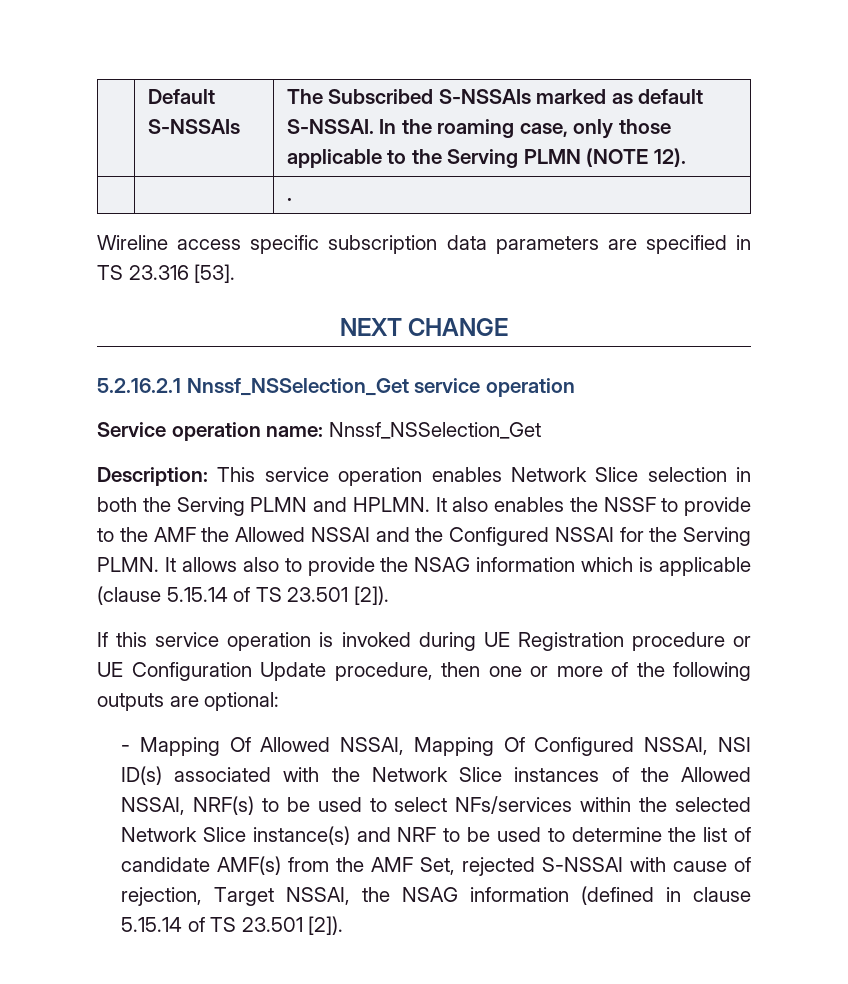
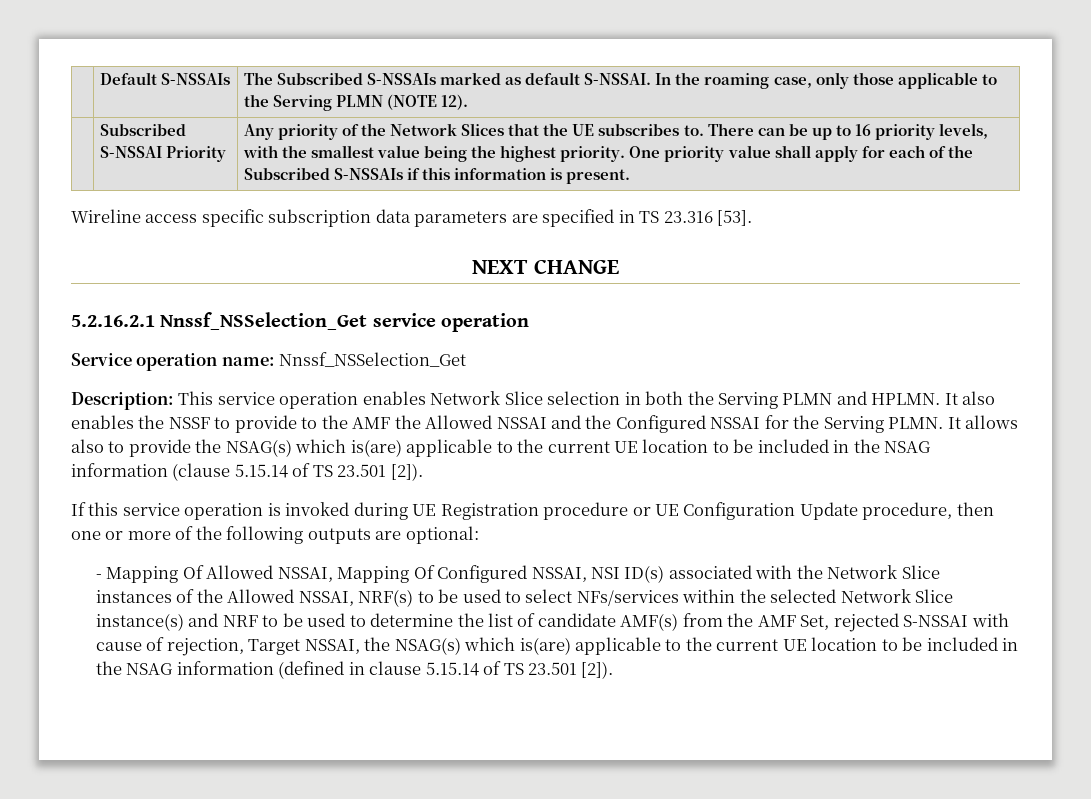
[286,197,292,201] | . -> [100,124,187,136] [100,146,227,162] [244,123,988,140] [243,145,973,162] [244,167,631,184] Subscribed S-NSSAI Priority | Any priority of the Network Slices that the UE subscribes to. There can be up to 16 priority levels, with the smallest value being the highest priority. One priority value shall apply for each of the Subscribed S-NSSAIs if this information is present.
[414,557,751,576] NSAG information which is applicable -> [225,439,932,457] [71,463,168,477] NSAG(s) which is(are) applicable to the current UE location to be included in the NSAG information
(391, 894) none -> [394,637,1019,655] [95,661,122,675] NSAG(s) which is(are) applicable to the current UE location to be included in the

